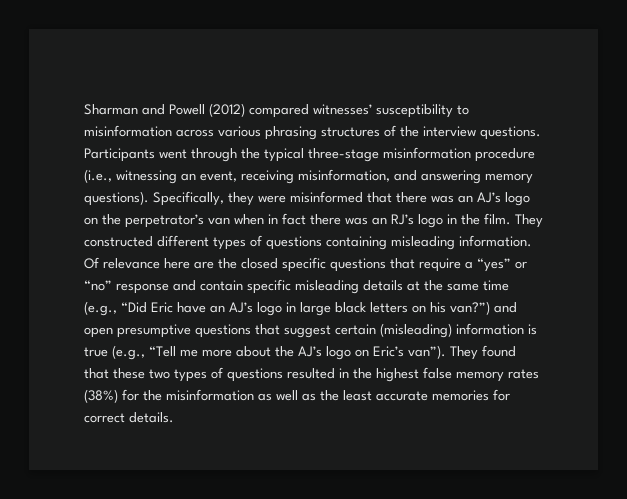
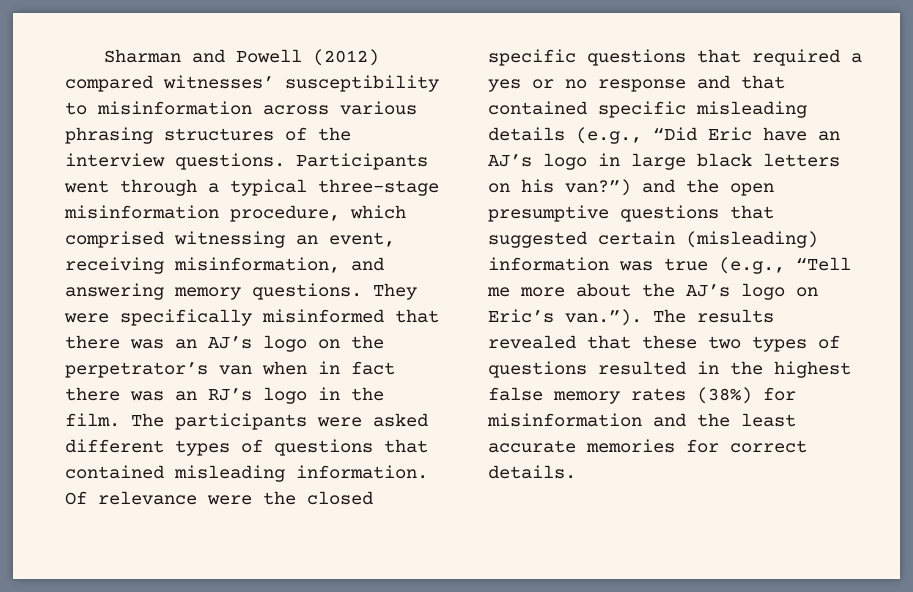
[241,148,260,159] the -> [208,183,219,193] a
[475,148,535,162] [84,169,112,183] procedure (i.e., -> [230,205,406,222] [65,231,164,248] procedure, which comprised
[84,191,286,206] questions). Specifically, they were -> [252,283,417,300] [64,309,252,326] questions. They were specifically
[515,214,543,228] [84,236,153,247] They constructed -> [131,413,428,430] The participants were asked
[326,236,387,250] containing -> [384,439,428,453] [65,465,164,479] that contained
[164,258,214,269] here are -> [207,495,252,505] were
[419,258,527,272] [84,279,509,294] require a “yes” or “no” response and contain specific misleading details at the same time -> [752,49,862,66] [488,75,785,92] [488,101,807,118] [488,127,565,141] required a yes or no response and that contained specific misleading details
(517, 307) none -> [686,179,719,193] the
[284,325,331,338] suggest -> [488,231,587,248] suggested
[528,324,537,335] is -> [619,261,653,271] was
[408,345,516,360] van”). They found -> [565,309,774,326] [488,335,576,349] van.”). The results revealed
[143,389,316,401] the misinformation as well as -> [487,413,686,427] misinformation and

